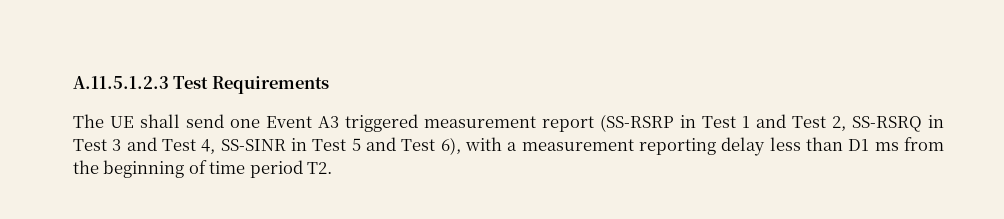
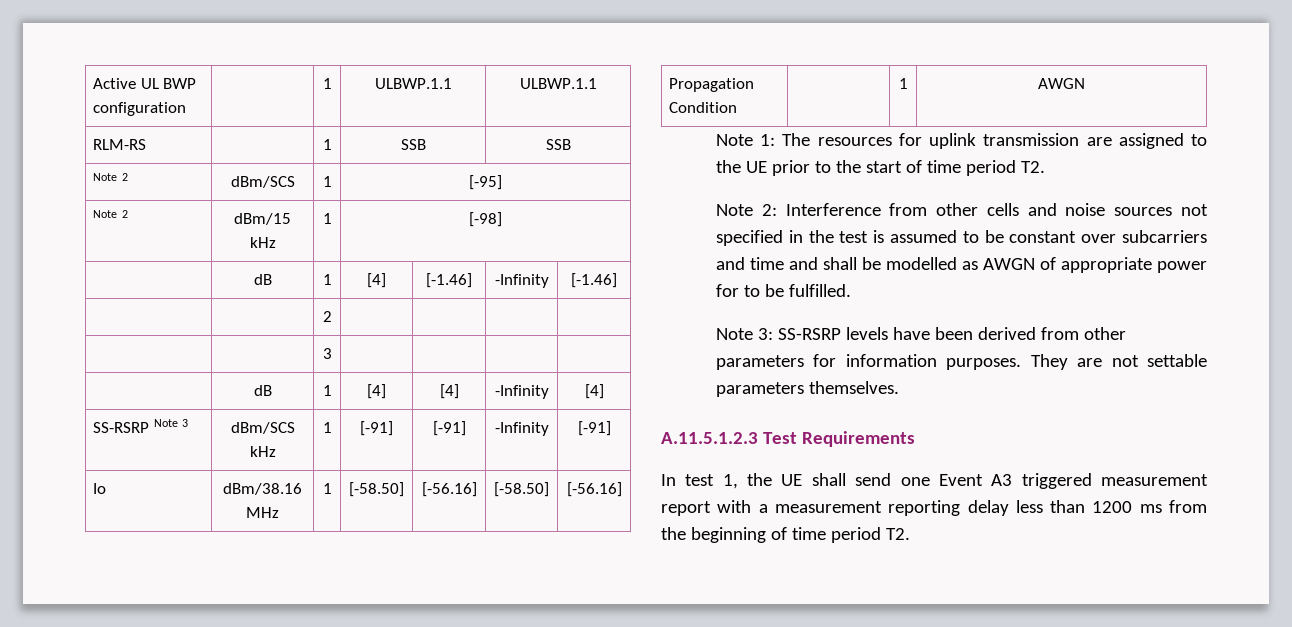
(73, 82) none -> [93,78,197,89] [93,102,187,116] [322,78,332,89] [374,78,452,89] [519,78,597,89] [93,139,147,150] [322,139,332,150] [400,139,426,150] [545,139,571,150] [93,173,128,181] [230,176,295,188] [322,176,332,187] [469,175,502,190] [93,210,128,218] [234,213,291,225] [249,237,276,248] [322,213,332,224] [469,212,502,227] [253,274,272,285] [322,274,332,285] [367,273,386,288] [426,273,472,288] [494,274,549,288] [571,273,617,288] [322,311,332,322] [322,348,332,359] [253,385,272,396] [322,385,332,396] [367,384,386,399] [439,384,459,399] [494,385,549,399] [584,384,604,399] [93,419,189,433] [230,422,295,434] [249,446,276,457] [322,422,332,433] [360,421,393,436] [432,421,466,436] [494,422,549,436] [577,421,611,436] [93,483,107,494] [223,483,302,495] [246,507,279,518] [322,483,332,494] [349,482,404,497] [421,482,477,497] [494,482,549,497] [566,482,622,497] [669,78,755,92] [669,102,738,113] [898,78,908,89] [1038,78,1085,89] [716,133,1207,149] [716,160,1045,176] [716,203,1208,216] [716,230,1208,246] [716,257,1207,273] [716,284,851,297] [716,327,1126,340] [716,354,1207,370] [716,381,900,397] Active UL BWP configuration | | 1 | ULBWP.1.1 | ULBWP.1.1 // RLM-RS | | 1 | SSB | SSB // Note 2 | dBm/SCS | 1 | [-95] // Note 2 | dBm/15 kHz | 1 | [-98] // | dB | 1 | [4] | [-1.46] | -Infinity | [-1.46] // | | 2 | | | | // | | 3 | | | | // | dB | 1 | [4] | [4] | -Infinity | [4] // SS-RSRP Note 3 | dBm/SCS kHz | 1 | [-91] | [-91] | -Infinity | [-91] // Io | dBm/38.16 MHz | 1 | [-58.50] | [-56.16] | [-58.50] | [-56.16] // Propagation Condition | | 1 | AWGN // Note 1: The resources for uplink transmission are assigned to the UE prior to the start of time period T2. // Note 2: Interference from other cells and noise sources not specified in the test is assumed to be constant over subcarriers and time and shall be modelled as AWGN of appropriate power for to be fulfilled. // Note 3: SS-RSRP levels have been derived from other parameters for information purposes. They are not settable parameters themselves. //
[73,114,104,128] The -> [661,473,773,489] In test 1, the
[600,114,944,132] [73,137,461,155] (SS-RSRP in Test 1 and Test 2, SS-RSRQ in Test 3 and Test 4, SS-SINR in Test 5 and Test 6), -> (711, 508) none
[848,139,870,151] D1 -> [1092,501,1133,513] 1200

